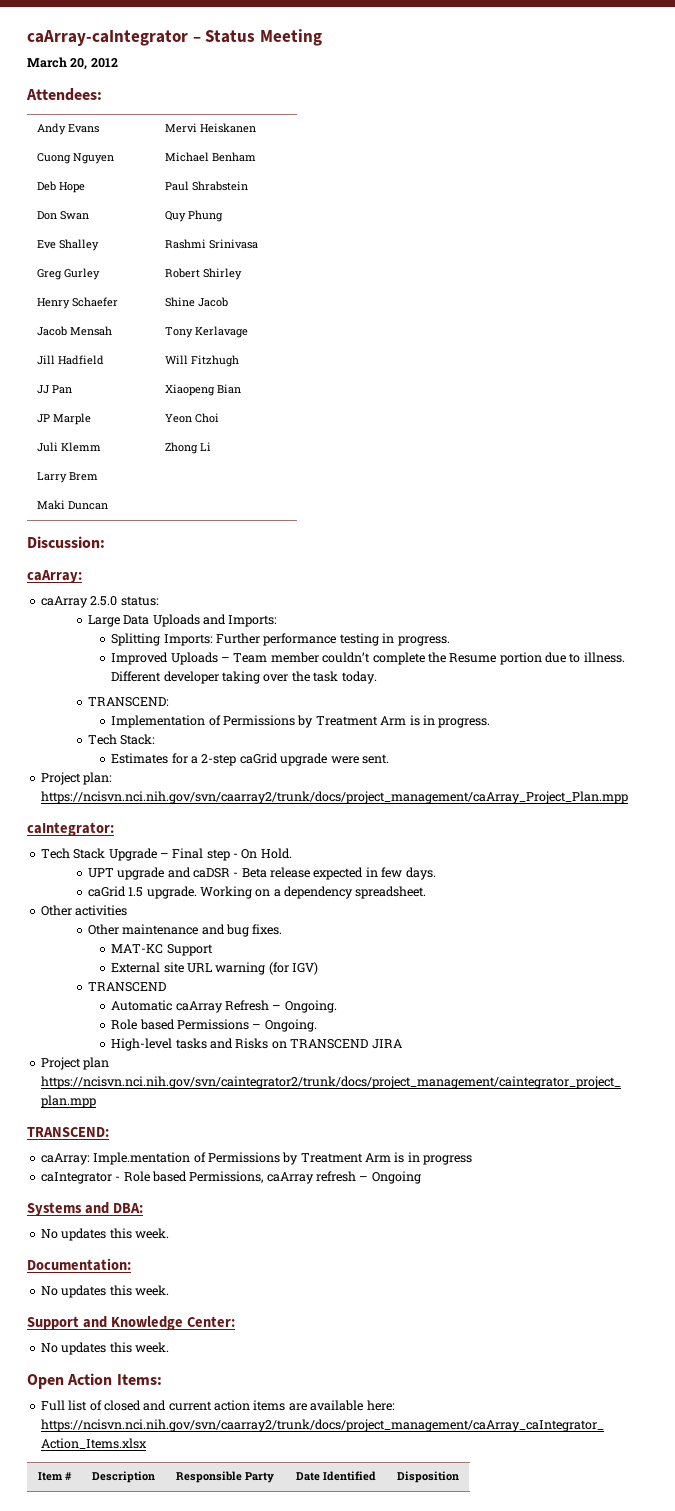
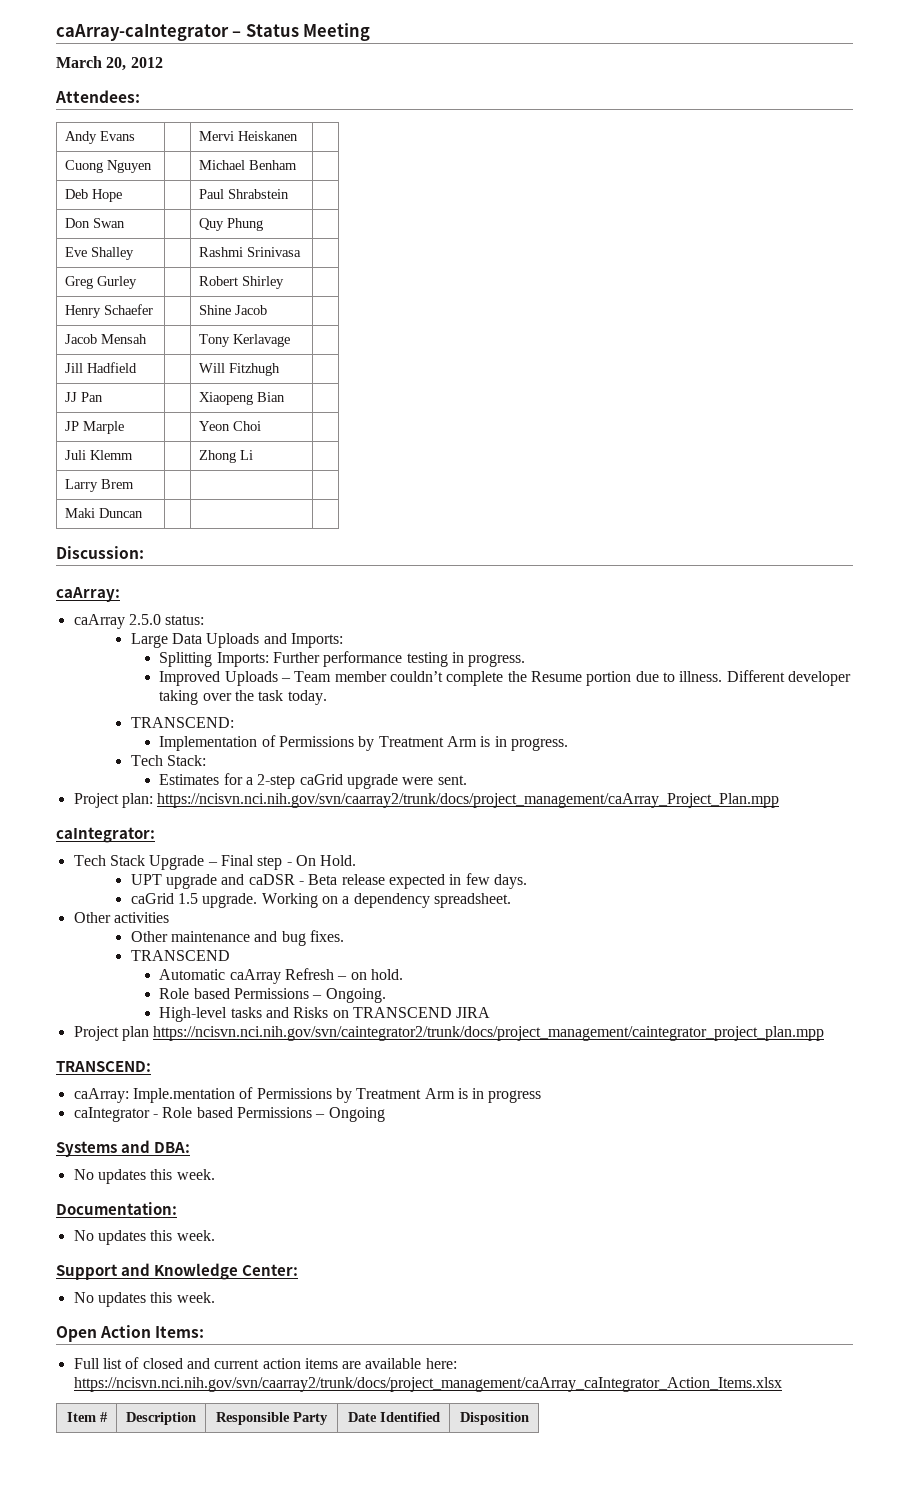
[111,944,213,956] [111,962,319,975] // MAT-KC Support // External site URL warning (for IGV) -> (345, 936) none
[284,1000,337,1013] Ongoing. -> [350,969,404,980] on hold.
[189,1171,356,1184] Permissions, caArray refresh -> [236,1107,312,1118] Permissions

